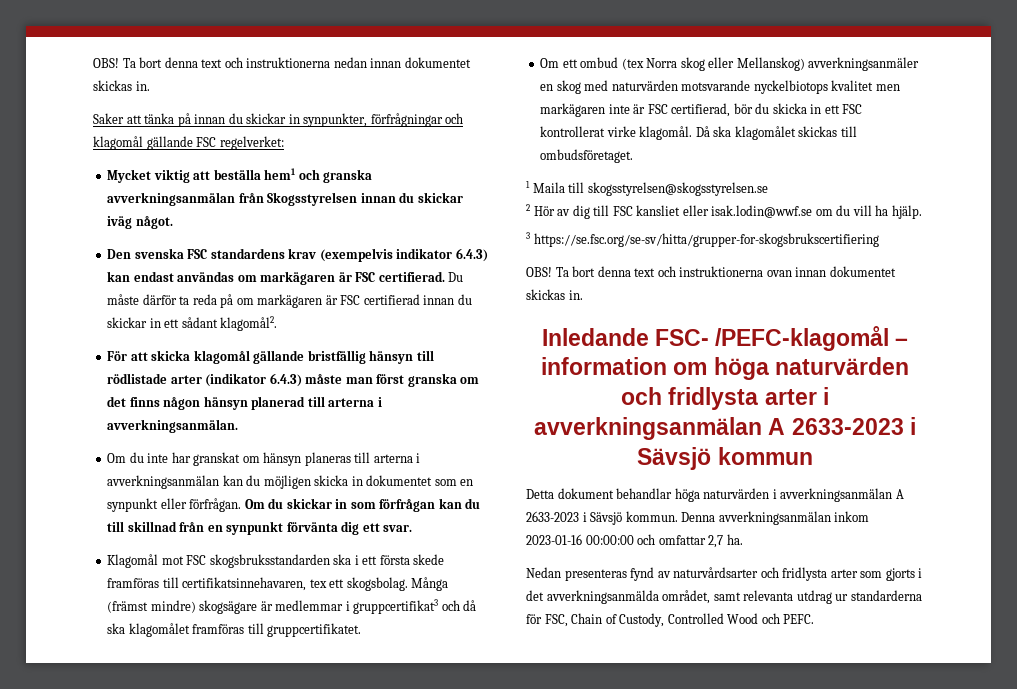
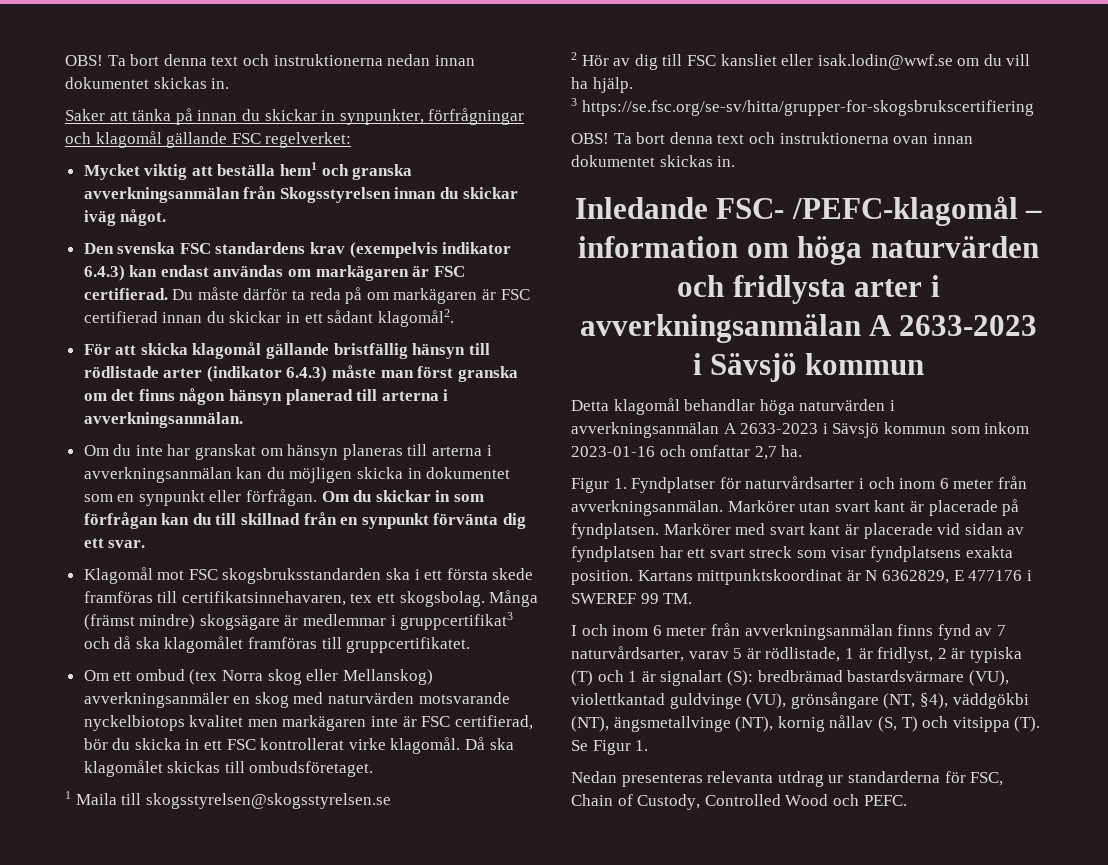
[557,488,614,499] dokument -> [613,398,680,415] klagomål
[625,511,831,525] kommun. Denna avverkningsanmälan -> [883,422,980,434] kommun som
[585,535,634,545] 00:00:00 -> (655, 451) none
[526,567,923,581] [526,590,741,604] Nedan presenteras fynd av naturvårdsarter och fridlysta arter som gjorts i det avverkningsanmälda området, samt -> [571,476,1027,493] [571,499,1020,516] [571,523,1025,539] [571,546,1013,562] [571,569,1032,585] [571,593,693,604] [571,623,1006,640] [571,646,1022,663] [571,670,1009,686] [571,692,1029,709] [571,715,1041,732] [571,740,649,755] [571,771,703,787] Figur 1. Fyndplatser för naturvårdsarter i och inom 6 meter från avverkningsanmälan. Markörer utan svart kant är placerade på fyndplatsen. Markörer med svart kant är placerade vid sidan av fyndplatsen har ett svart streck som visar fyndplatsens exakta position. Kartans mittpunktskoordinat är N 6362829, E 477176 i SWEREF 99 TM. // I och inom 6 meter från avverkningsanmälan finns fynd av 7 naturvårdsarter, varav 5 är rödlistade, 1 är fridlyst, 2 är typiska (T) och 1 är signalart (S): bredbrämad bastardsvärmare (VU), violettkantad guldvinge (VU), grönsångare (NT, §4), väddgökbi (NT), ängsmetallvinge (NT), kornig nållav (S, T) och vitsippa (T). Se Figur 1. // Nedan presenteras

